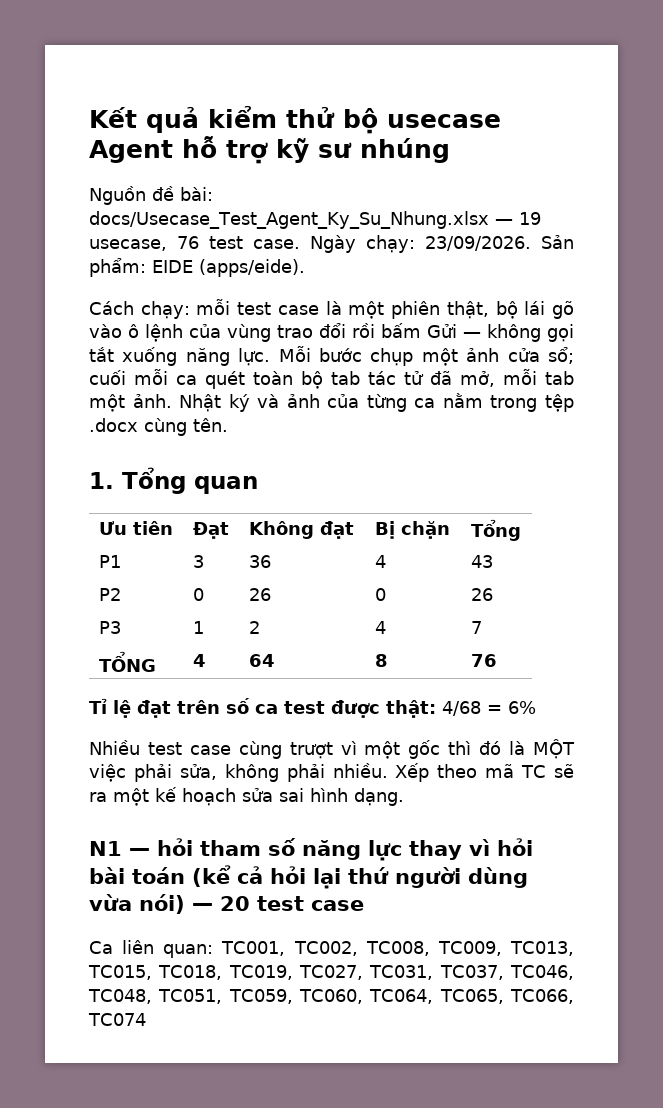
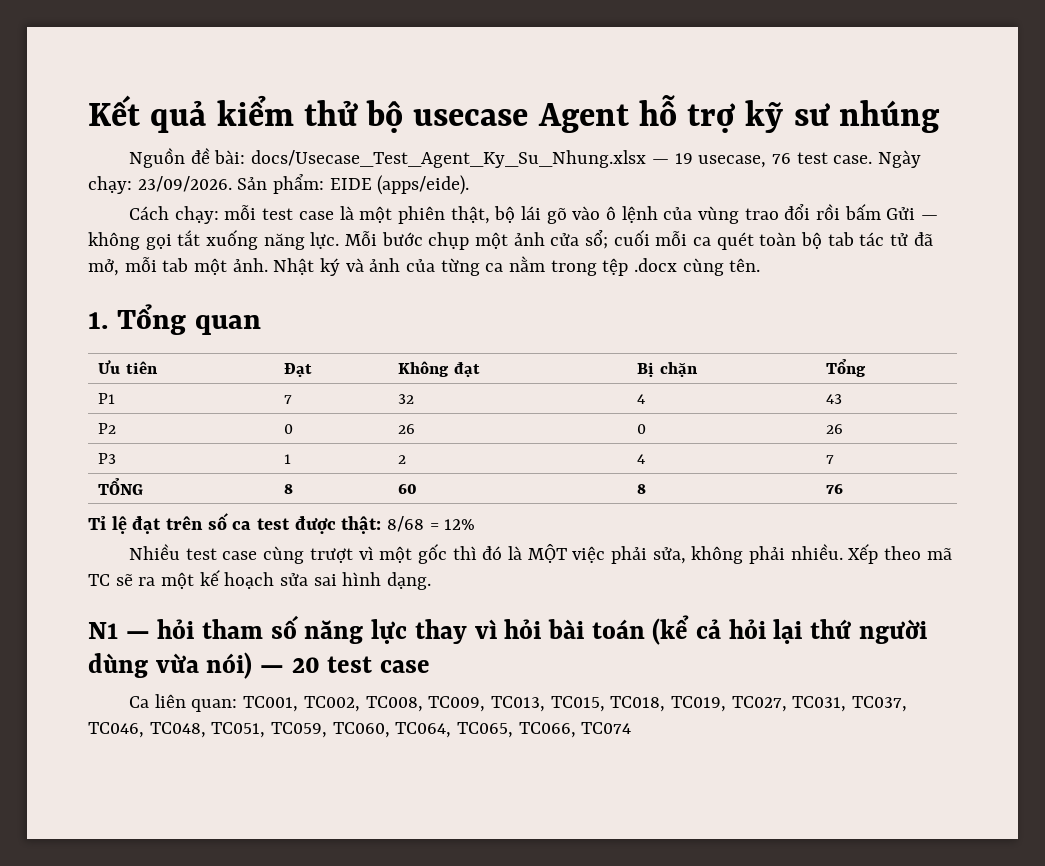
[192,555,204,568] [248,555,271,568] 3 | 36 -> [284,395,293,404] [398,394,415,404] 7 | 32
[192,654,206,667] [248,654,275,667] 4 | 64 -> [284,484,294,494] [398,484,418,494] 8 | 60
[442,701,536,716] 4/68 = 6% -> [387,516,476,532] 8/68 = 12%

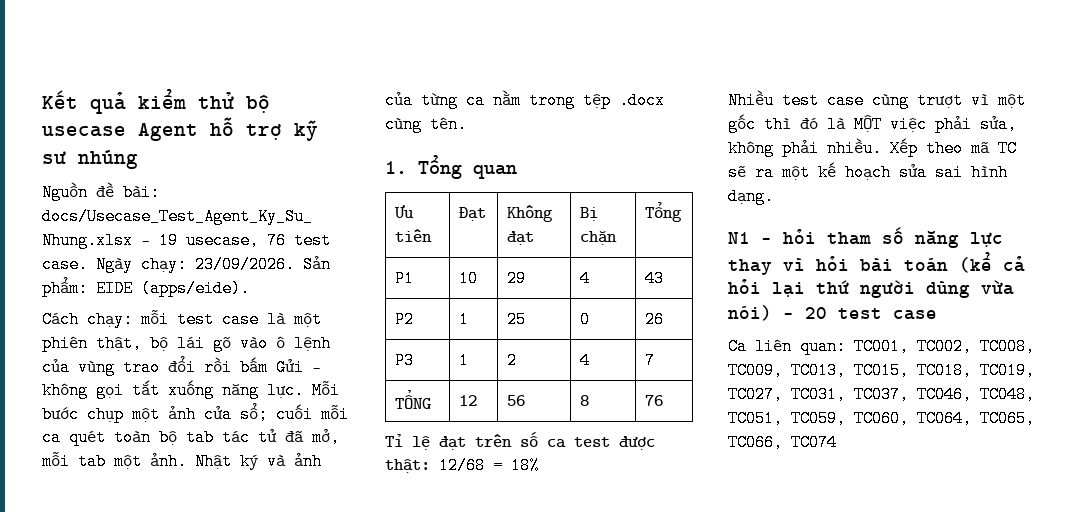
[284,395,293,404] [398,394,415,404] 7 | 32 -> [458,270,478,287] [506,270,526,287] 10 | 29
[284,424,294,434] [398,424,416,434] 0 | 26 -> [458,311,469,328] [506,311,526,328] 1 | 25
[284,484,294,494] [398,484,418,494] 8 | 60 -> [458,395,477,406] [506,395,525,406] 12 | 56
[387,516,476,532] 8/68 = 12% -> [439,457,539,474] 12/68 = 18%

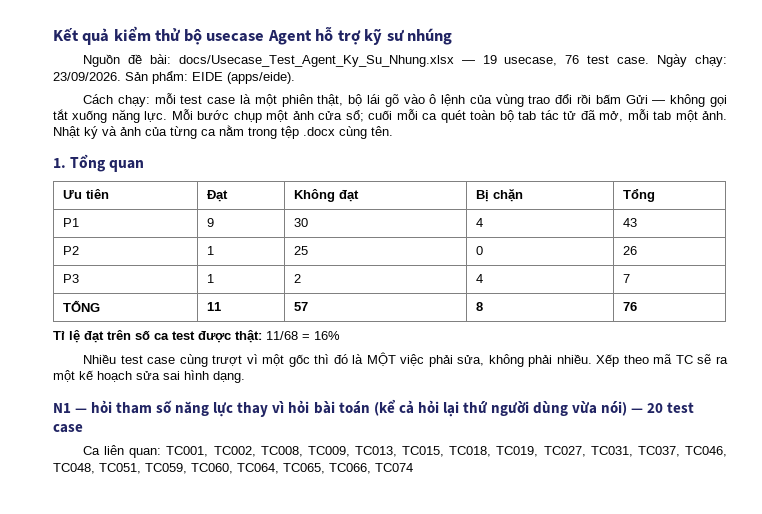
[458,270,478,287] [506,270,526,287] 10 | 29 -> [206,218,214,227] [293,218,308,227] 9 | 30
[458,395,477,406] [506,395,525,406] 12 | 56 -> [206,302,221,311] [293,302,308,311] 11 | 57
[439,457,539,474] 12/68 = 18% -> [266,331,340,340] 11/68 = 16%

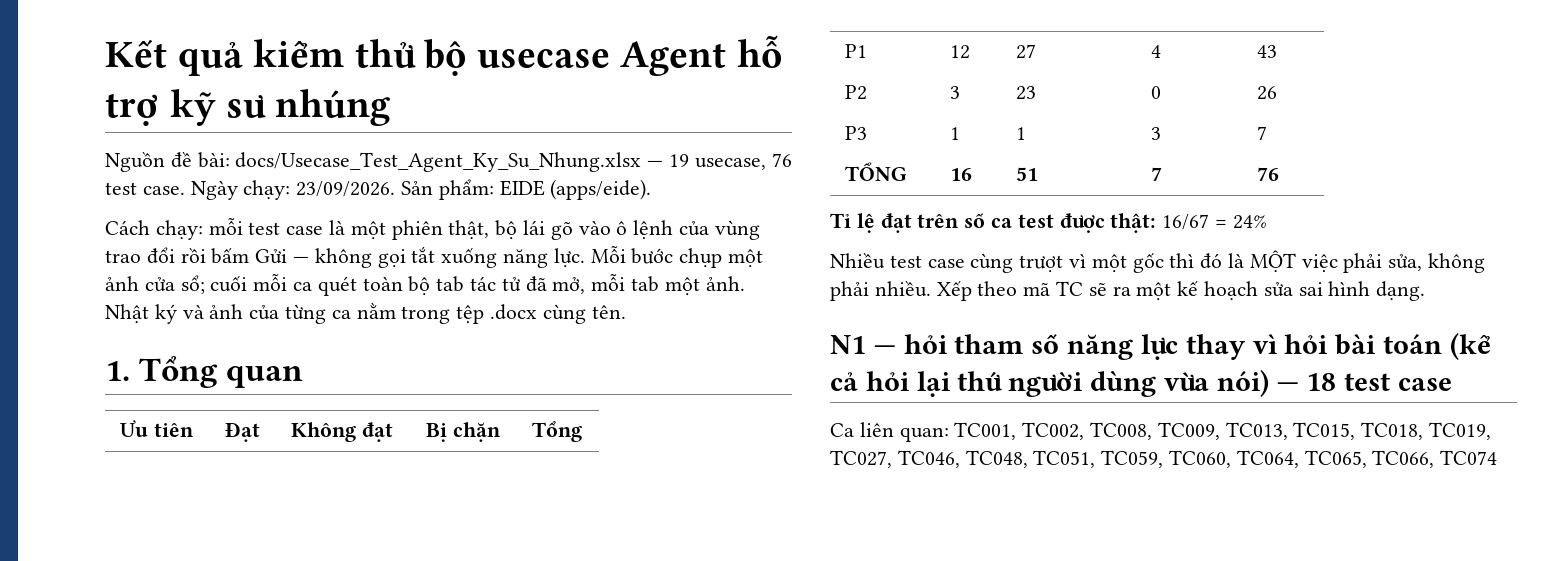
[206,218,214,227] [293,218,308,227] 9 | 30 -> [950,45,971,59] [1016,44,1037,59] 12 | 27
[206,246,214,255] [293,246,308,255] 1 | 25 -> [950,86,961,99] [1016,86,1037,100] 3 | 23
[293,274,301,283] [475,274,483,283] 2 | 4 -> [1016,127,1027,140] [1151,127,1162,140] 1 | 3
[206,302,221,311] [293,302,308,311] [475,302,483,311] 11 | 57 | 8 -> [950,168,973,181] [1016,167,1039,181] [1151,167,1163,181] 16 | 51 | 7
[266,331,340,340] 11/68 = 16% -> [1162,214,1267,230] 16/67 = 24%
[647,403,664,413] 20 -> [1306,373,1337,391] 18
[590,446,680,457] TC031, TC037, -> (892, 459) none

